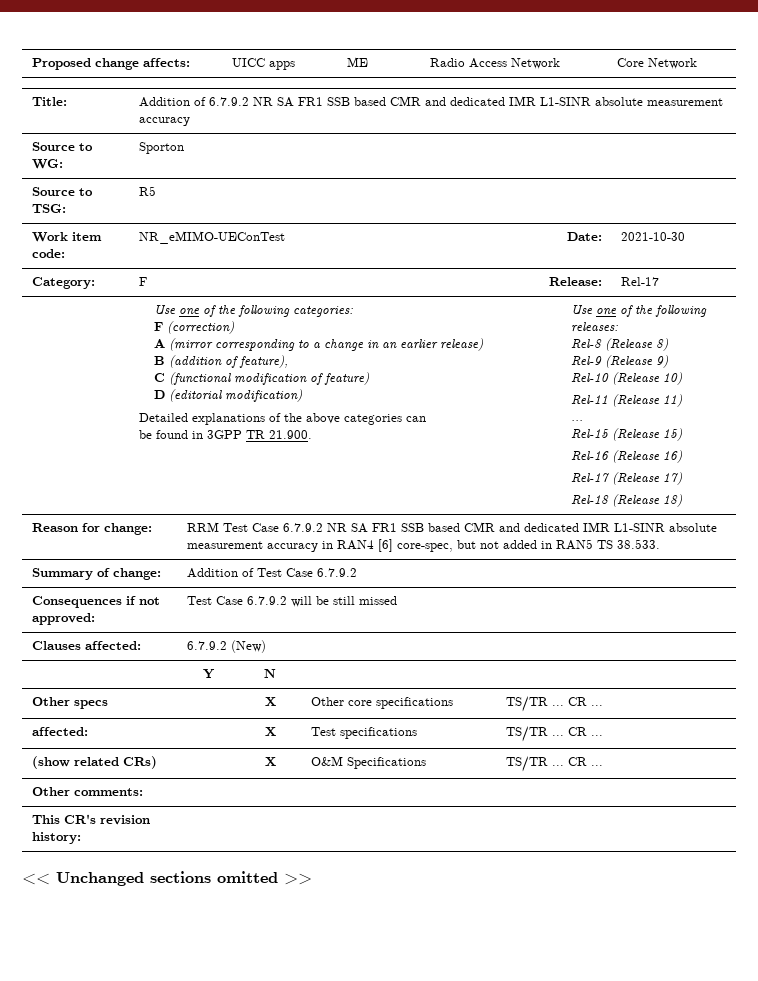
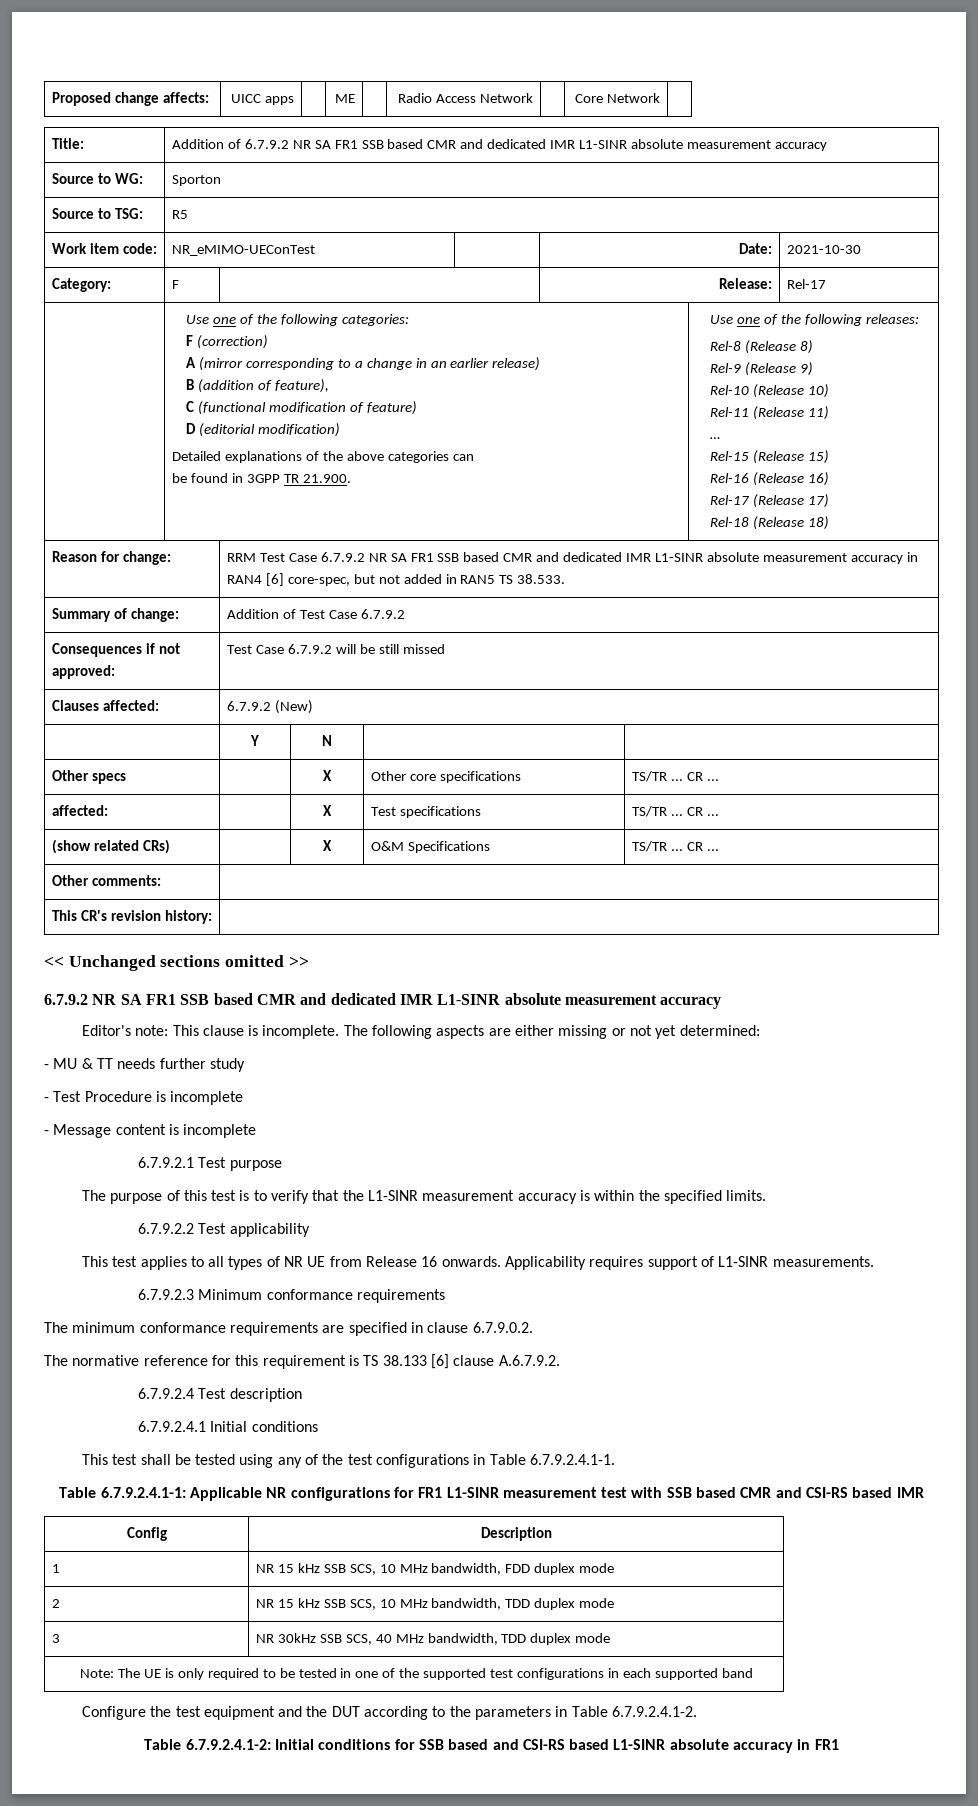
(312, 879) none -> [44,993,722,1009] [81,1025,760,1039] [44,1058,245,1072] [44,1091,244,1105] [44,1124,257,1138] [137,1157,282,1171] [81,1190,767,1204] [137,1223,310,1237] [81,1256,874,1270] [137,1289,445,1303] [44,1322,533,1336] [44,1354,560,1369] [137,1388,302,1402] [137,1421,318,1432] [81,1454,616,1468] [59,1487,924,1501] [126,1527,167,1541] [480,1527,552,1541] [52,1564,61,1573] [256,1563,615,1575] [52,1599,61,1608] [256,1598,615,1610] [52,1634,61,1643] [256,1633,611,1645] [80,1668,753,1680] [81,1706,698,1720] [144,1739,839,1753] // 6.7.9.2 NR SA FR1 SSB based CMR and dedicated IMR L1-SINR absolute measurement accuracy // Editor's note: This clause is incomplete. The following aspects are either missing or not yet determined: // - MU & TT needs further study // - Test Procedure is incomplete // - Message content is incomplete // 6.7.9.2.1 Test purpose // The purpose of this test is to verify that the L1-SINR measurement accuracy is within the specified limits. // 6.7.9.2.2 Test applicability // This test applies to all types of NR UE from Release 16 onwards. Applicability requires support of L1-SINR measurements. // 6.7.9.2.3 Minimum conformance requirements // The minimum conformance requirements are specified in clause 6.7.9.0.2. // The normative reference for this requirement is TS 38.133 [6] clause A.6.7.9.2. // 6.7.9.2.4 Test description // 6.7.9.2.4.1 Initial conditions // This test shall be tested using any of the test configurations in Table 6.7.9.2.4.1-1. // Table 6.7.9.2.4.1-1: Applicable NR configurations for FR1 L1-SINR measurement test with SSB based CMR and CSI-RS based IMR // Config | Description // 1 | NR 15 kHz SSB SCS, 10 MHz bandwidth, FDD duplex mode // 2 | NR 15 kHz SSB SCS, 10 MHz bandwidth, TDD duplex mode // 3 | NR 30kHz SSB SCS, 40 MHz bandwidth, TDD duplex mode // Note: The UE is only required to be tested in one of the supported test configurations in each supported band // Configure the test equipment and the DUT according to the parameters in Table 6.7.9.2.4.1-2. // Table 6.7.9.2.4.1-2: Initial conditions for SSB based and CSI-RS based L1-SINR absolute accuracy in FR1

